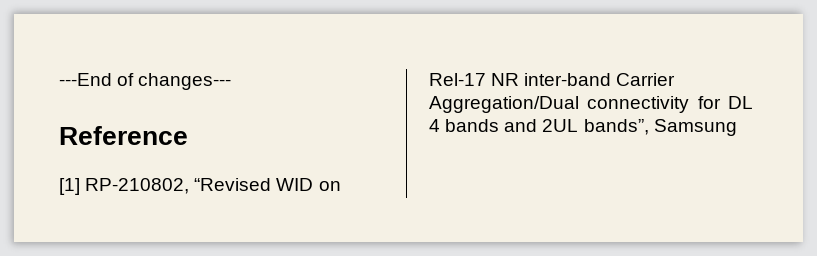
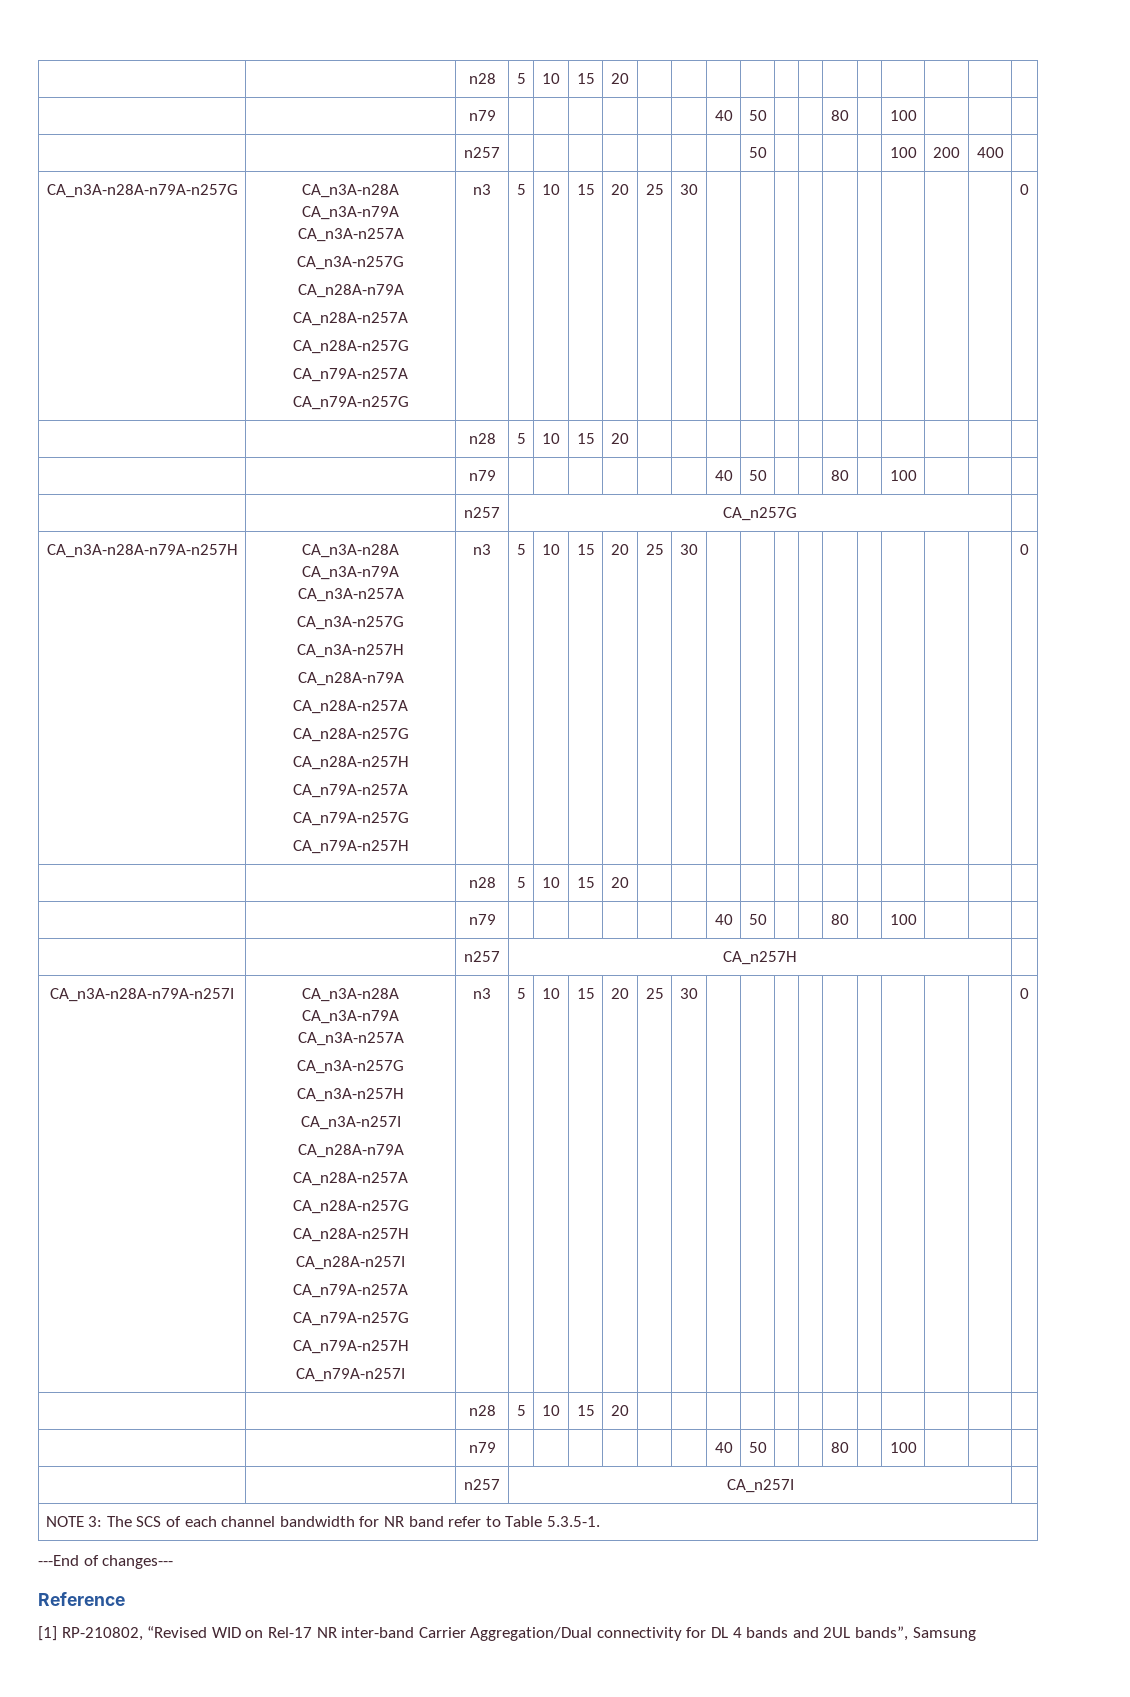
(59, 79) none -> [468,73,496,84] [516,73,526,84] [542,73,560,84] [576,73,595,84] [611,73,629,84] [468,110,496,121] [714,110,733,121] [748,110,767,121] [831,110,849,121] [889,110,917,121] [464,147,500,158] [748,147,767,158] [889,147,917,158] [933,147,960,158] [976,147,1004,158] [46,184,238,198] [302,184,399,198] [302,206,399,220] [297,228,404,242] [297,256,404,270] [297,284,404,298] [293,312,408,326] [292,340,409,354] [293,368,408,382] [292,396,409,410] [473,184,491,195] [516,184,526,195] [542,184,560,195] [576,184,595,195] [611,184,629,195] [645,184,664,195] [680,184,698,195] [1020,184,1029,195] [468,433,496,444] [516,433,526,444] [542,433,560,444] [576,433,595,444] [611,433,629,444] [468,470,496,481] [714,470,733,481] [748,470,767,481] [831,470,849,481] [889,470,917,481] [464,507,500,518] [723,507,797,521] [46,544,238,558] [302,544,399,558] [302,566,399,580] [297,588,404,602] [297,616,404,630] [297,644,404,658] [297,672,404,686] [293,700,408,714] [292,728,409,742] [292,756,409,770] [293,784,408,798] [292,812,409,826] [292,840,409,854] [473,544,491,555] [516,544,526,555] [542,544,560,555] [576,544,595,555] [611,544,629,555] [645,544,664,555] [680,544,698,555] [1020,544,1029,555] [468,877,496,888] [516,877,526,888] [542,877,560,888] [576,877,595,888] [611,877,629,888] [468,914,496,925] [714,914,733,925] [748,914,767,925] [831,914,849,925] [889,914,917,925] [464,951,500,962] [723,951,797,965] [50,988,234,1002] [302,988,399,1002] [302,1010,399,1024] [297,1032,404,1046] [297,1060,404,1074] [297,1088,404,1102] [300,1116,401,1130] [297,1144,404,1158] [293,1172,408,1186] [292,1200,409,1214] [292,1228,409,1242] [296,1256,405,1270] [293,1284,408,1298] [292,1312,409,1326] [292,1340,409,1354] [296,1368,405,1382] [473,988,491,999] [516,988,526,999] [542,988,560,999] [576,988,595,999] [611,988,629,999] [645,988,664,999] [680,988,698,999] [1020,988,1029,999] [468,1405,496,1416] [516,1405,526,1416] [542,1405,560,1416] [576,1405,595,1416] [611,1405,629,1416] [468,1442,496,1453] [714,1442,733,1453] [748,1442,767,1453] [831,1442,849,1453] [889,1442,917,1453] [464,1479,500,1490] [726,1479,794,1493] [45,1516,600,1527] | | n28 | 5 | 10 | 15 | 20 | | | | | | | | | | | | // | | n79 | | | | | | | 40 | 50 | | | 80 | | 100 | | | // | | n257 | | | | | | | | 50 | | | | | 100 | 200 | 400 | // CA_n3A-n28A-n79A-n257G | CA_n3A-n28A CA_n3A-n79A CA_n3A-n257A // CA_n3A-n257G // CA_n28A-n79A // CA_n28A-n257A // CA_n28A-n257G // CA_n79A-n257A // CA_n79A-n257G | n3 | 5 | 10 | 15 | 20 | 25 | 30 | | | | | | | | | | 0 // | | n28 | 5 | 10 | 15 | 20 | | | | | | | | | | | | // | | n79 | | | | | | | 40 | 50 | | | 80 | | 100 | | | // | | n257 | CA_n257G | // CA_n3A-n28A-n79A-n257H | CA_n3A-n28A CA_n3A-n79A CA_n3A-n257A // CA_n3A-n257G // CA_n3A-n257H // CA_n28A-n79A // CA_n28A-n257A // CA_n28A-n257G // CA_n28A-n257H // CA_n79A-n257A // CA_n79A-n257G // CA_n79A-n257H | n3 | 5 | 10 | 15 | 20 | 25 | 30 | | | | | | | | | | 0 // | | n28 | 5 | 10 | 15 | 20 | | | | | | | | | | | | // | | n79 | | | | | | | 40 | 50 | | | 80 | | 100 | | | // | | n257 | CA_n257H | // CA_n3A-n28A-n79A-n257I | CA_n3A-n28A CA_n3A-n79A CA_n3A-n257A // CA_n3A-n257G // CA_n3A-n257H // CA_n3A-n257I // CA_n28A-n79A // CA_n28A-n257A // CA_n28A-n257G // CA_n28A-n257H // CA_n28A-n257I // CA_n79A-n257A // CA_n79A-n257G // CA_n79A-n257H // CA_n79A-n257I | n3 | 5 | 10 | 15 | 20 | 25 | 30 | | | | | | | | | | 0 // | | n28 | 5 | 10 | 15 | 20 | | | | | | | | | | | | // | | n79 | | | | | | | 40 | 50 | | | 80 | | 100 | | | // | | n257 | CA_n257I | // NOTE 3: The SCS of each channel bandwidth for NR band refer to Table 5.3.5-1. //

